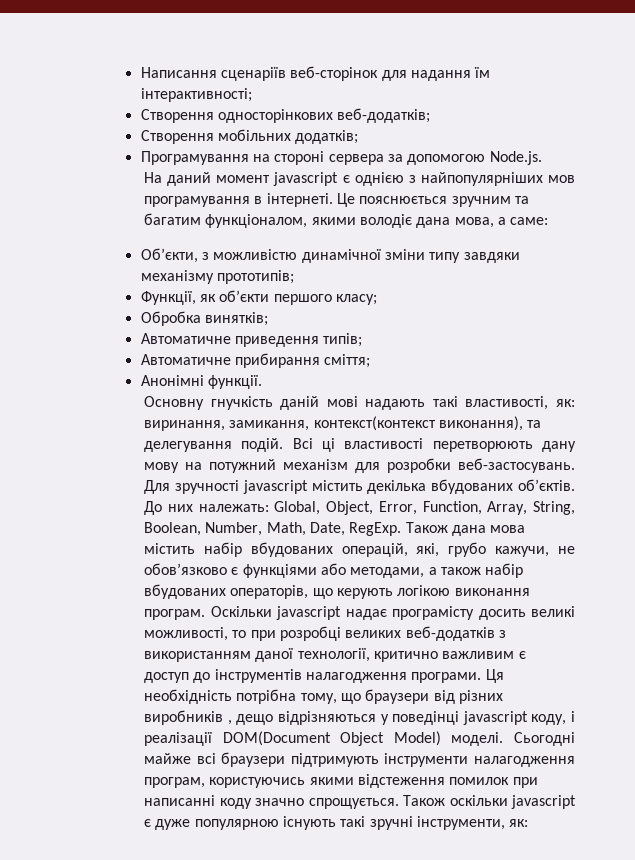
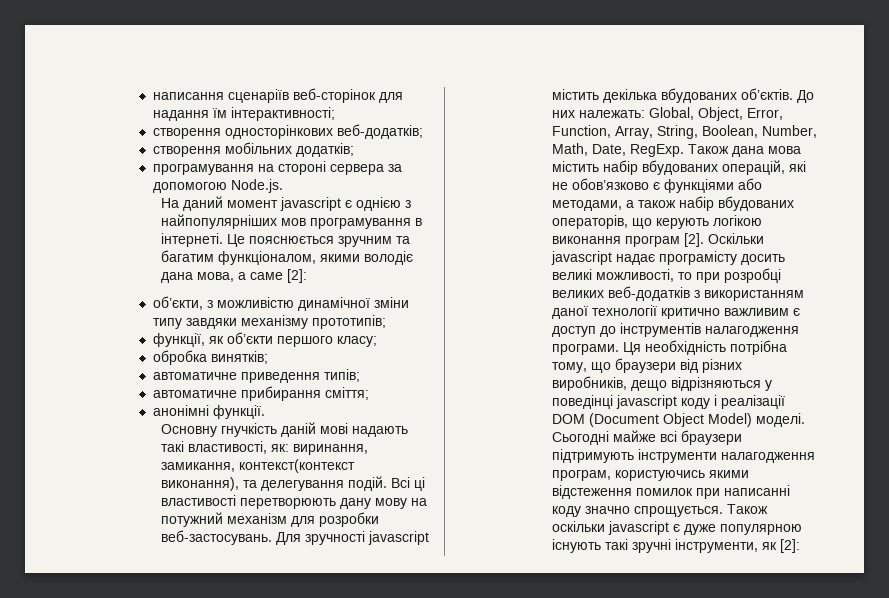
[140,67,217,78] Написання -> [152,92,224,100] написання
[140,109,214,123] Створення -> [152,128,221,139] створення
[140,130,214,144] Створення -> [152,146,221,157] створення
[140,151,249,165] Програмування -> [152,164,254,175] програмування
[510,217,549,225] [140,248,198,263] саме: // Об’єкти, -> [250,269,308,283] [152,296,203,310] саме [2]: // об’єкти,
[140,291,196,305] Функції, -> [152,333,205,347] функції,
[140,311,201,326] Обробка -> [152,350,207,365] обробка
[140,333,231,344] Автоматичне -> [152,372,237,380] автоматичне
[140,354,231,365] Автоматичне -> [152,390,237,398] автоматичне
[140,375,204,386] Анонімні -> [152,405,209,416] анонімні
[416,542,550,557] які, грубо кажучи, -> [789,161,807,172] які
[144,609,206,620] програм. -> [625,233,705,247] програм [2].
[297,648,370,662] технології, -> [592,305,658,316] технології
[144,710,232,725] виробників , -> [552,376,628,391] виробників,
[531,714,567,725] коду, -> [681,398,711,409] коду
[222,731,331,746] DOM(Document -> [552,413,660,427] DOM (Document
[509,819,529,827] як: -> [762,539,801,553] як [2]:

